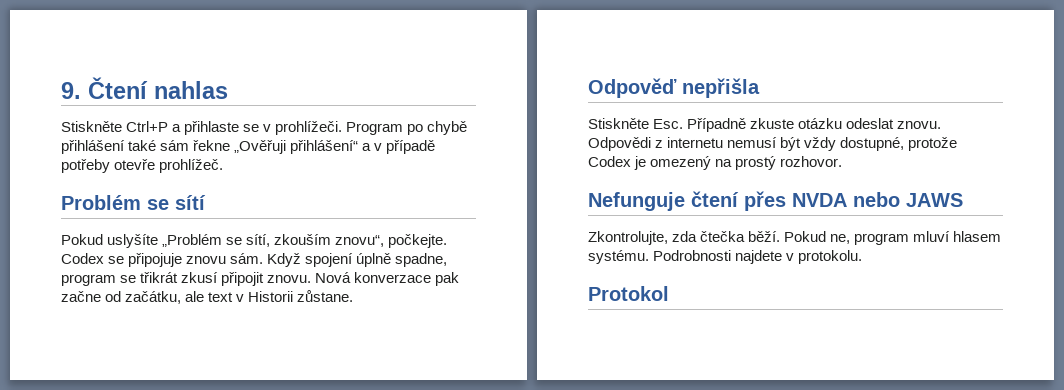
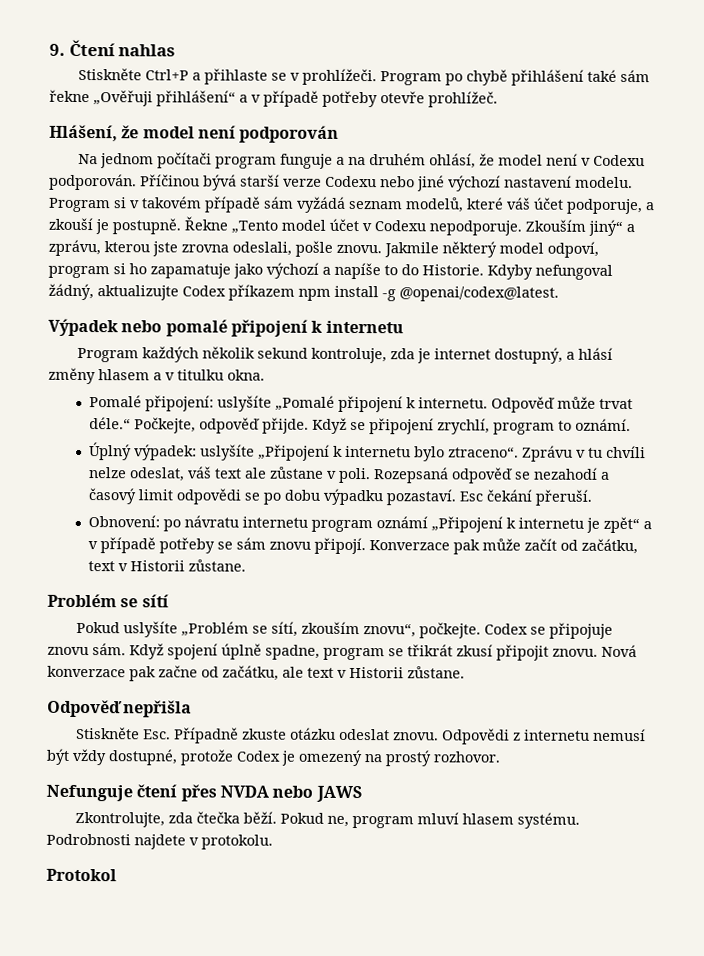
(224, 166) none -> [49,124,340,143] [78,152,646,169] [49,173,633,192] [48,196,655,215] [48,216,635,236] [48,239,599,258] [48,262,613,280] [48,283,559,302] [48,318,404,337] [77,346,614,364] [48,367,265,385] [88,395,633,413] [88,417,631,435] [88,442,646,462] [87,466,610,484] [87,488,592,506] [87,515,652,534] [87,537,638,555] [87,559,246,572] // Hlášení, že model není podporován // Na jednom počítači program funguje a na druhém ohlásí, že model není v Codexu podporován. Příčinou bývá starší verze Codexu nebo jiné výchozí nastavení modelu. Program si v takovém případě sám vyžádá seznam modelů, které váš účet podporuje, a zkouší je postupně. Řekne „Tento model účet v Codexu nepodporuje. Zkouším jiný“ a zprávu, kterou jste zrovna odeslali, pošle znovu. Jakmile některý model odpoví, program si ho zapamatuje jako výchozí a napíše to do Historie. Kdyby nefungoval žádný, aktualizujte Codex příkazem npm install -g @openai/codex@latest. // Výpadek nebo pomalé připojení k internetu // Program každých několik sekund kontroluje, zda je internet dostupný, a hlásí změny hlasem a v titulku okna. // Pomalé připojení: uslyšíte „Pomalé připojení k internetu. Odpověď může trvat déle.“ Počkejte, odpověď přijde. Když se připojení zrychlí, program to oznámí. // Úplný výpadek: uslyšíte „Připojení k internetu bylo ztraceno“. Zprávu v tu chvíli nelze odeslat, váš text ale zůstane v poli. Rozepsaná odpověď se nezahodí a časový limit odpovědi se po dobu výpadku pozastaví. Esc čekání přeruší. // Obnovení: po návratu internetu program oznámí „Připojení k internetu je zpět“ a v případě potřeby se sám znovu připojí. Konverzace pak může začít od začátku, text v Historii zůstane.

